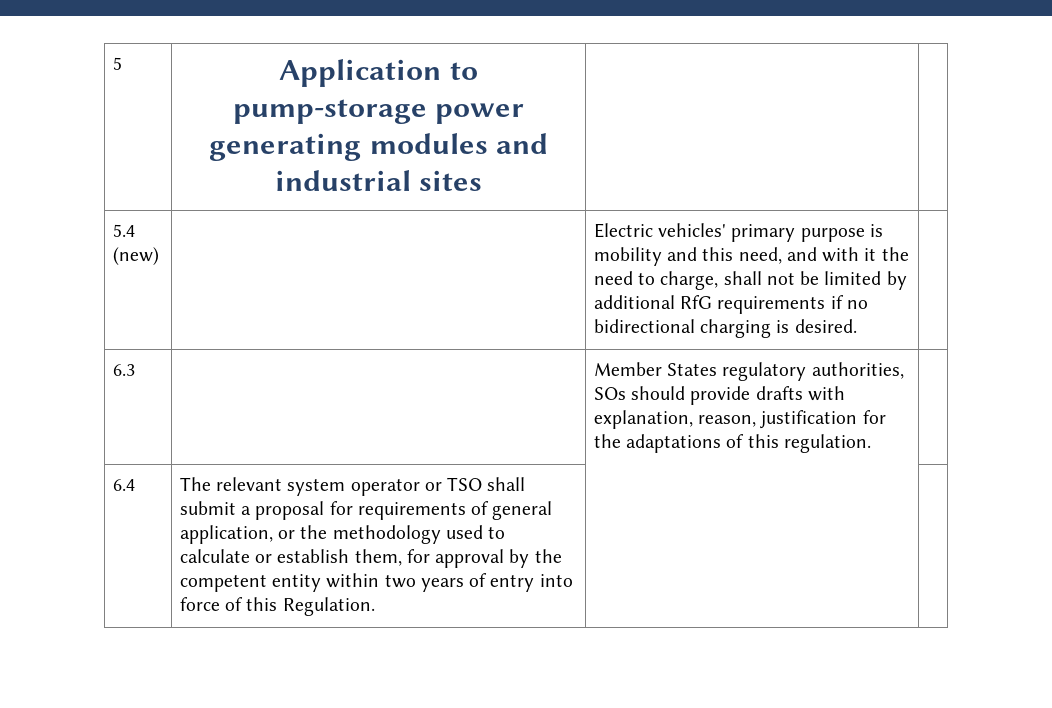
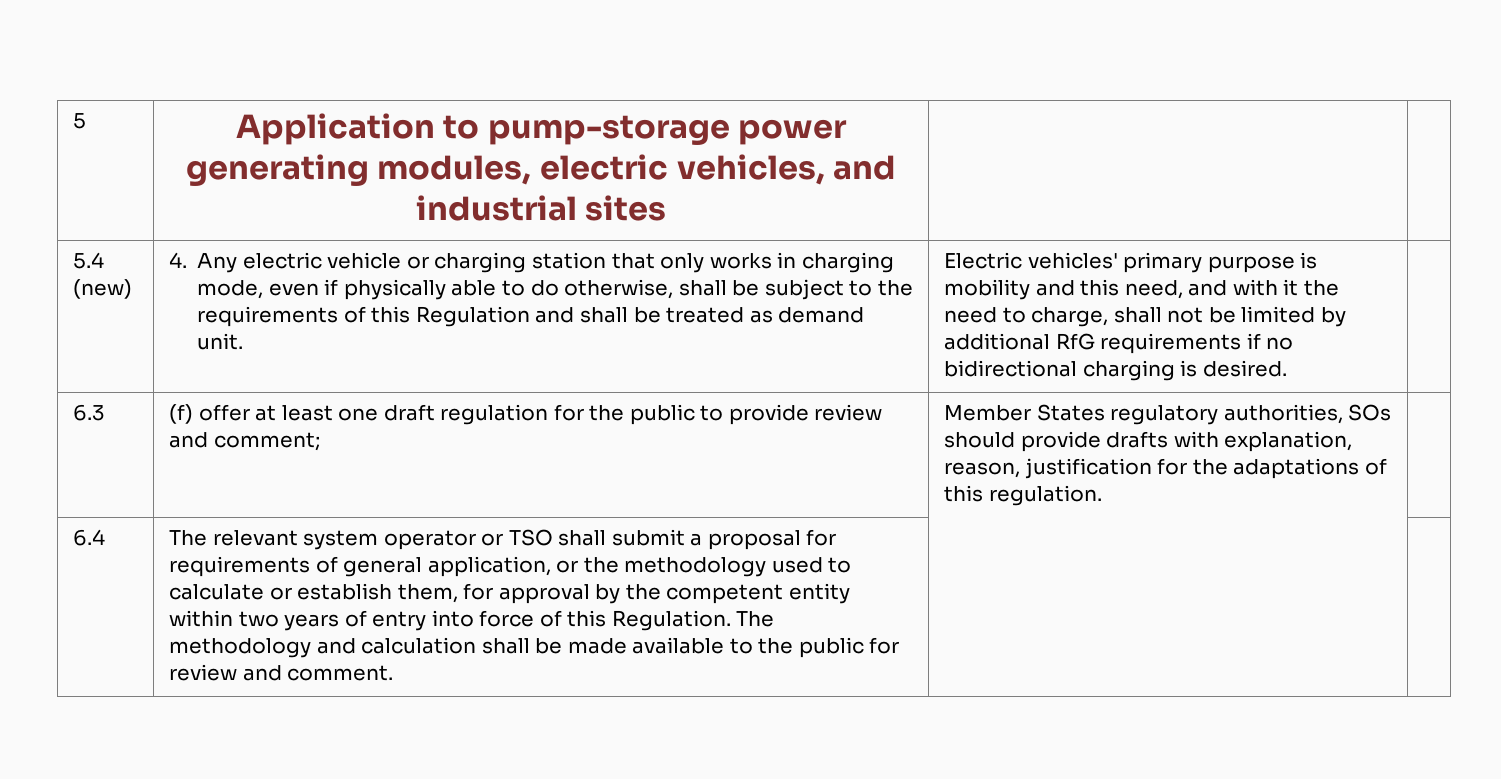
[369,133,488,154] modules -> [377,154,825,185] modules, electric vehicles,
(159, 256) none -> [169,252,894,273] [197,279,913,300] [197,306,865,327] [197,333,244,350] 4. Any electric vehicle or charging station that only works in charging mode, even if physically able to do otherwise, shall be subject to the requirements of this Regulation and shall be treated as demand unit.
(135, 370) none -> [169,404,883,425] [169,432,320,451] (f) offer at least one draft regulation for the public to provide review and comment;
(375, 606) none -> [736,611,775,627] [169,637,900,658] [169,664,394,681] The methodology and calculation shall be made available to the public for review and comment.

